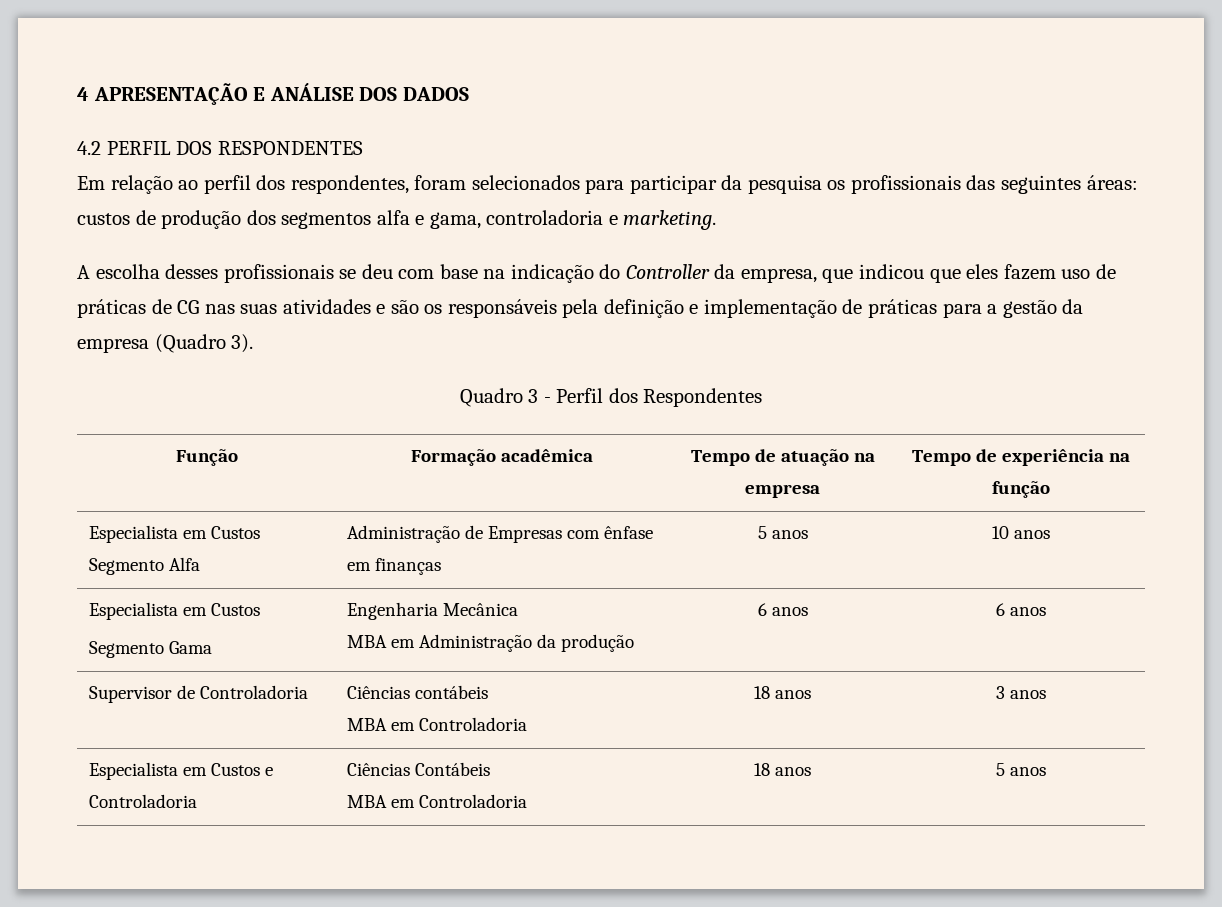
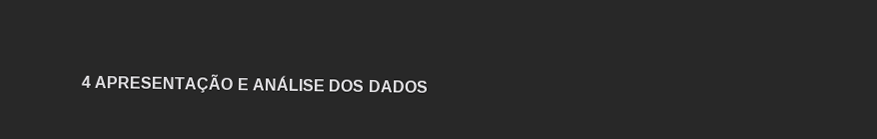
[77,141,363,155] [77,175,1138,194] [77,210,717,230] [77,264,1116,283] [77,299,1084,318] [77,334,254,353] [459,388,763,407] [175,449,238,466] [410,449,593,466] [690,449,875,466] [745,484,820,498] [912,449,1130,466] [992,481,1050,498] [89,525,261,543] [89,557,201,575] [347,525,654,543] [347,558,442,575] [757,526,808,539] [992,526,1050,539] [89,602,261,620] [89,641,213,658] [347,602,519,620] [347,634,635,652] [757,603,808,616] [996,603,1046,616] [89,685,309,703] [347,685,489,699] [347,717,528,731] [754,686,811,699] [996,686,1046,699] [89,762,274,780] [89,794,198,808] [347,762,491,776] [347,794,528,808] [754,763,811,776] [996,763,1046,776] // 4.2 PERFIL DOS RESPONDENTES // Em relação ao perfil dos respondentes, foram selecionados para participar da pesquisa os profissionais das seguintes áreas: custos de produção dos segmentos alfa e gama, controladoria e marketing. // A escolha desses profissionais se deu com base na indicação do Controller da empresa, que indicou que eles fazem uso de práticas de CG nas suas atividades e são os responsáveis pela definição e implementação de práticas para a gestão da empresa (Quadro 3). // Quadro 3 - Perfil dos Respondentes // Função | Formação acadêmica | Tempo de atuação na empresa | Tempo de experiência na função // Especialista em Custos Segmento Alfa | Administração de Empresas com ênfase em finanças | 5 anos | 10 anos // Especialista em Custos // Segmento Gama | Engenharia Mecânica // MBA em Administração da produção | 6 anos | 6 anos // Supervisor de Controladoria | Ciências contábeis // MBA em Controladoria | 18 anos | 3 anos // Especialista em Custos e Controladoria | Ciências Contábeis // MBA em Controladoria | 18 anos | 5 anos -> (428, 86) none

